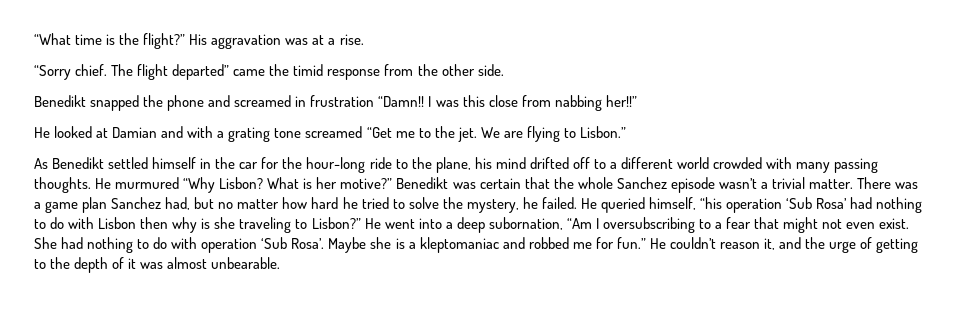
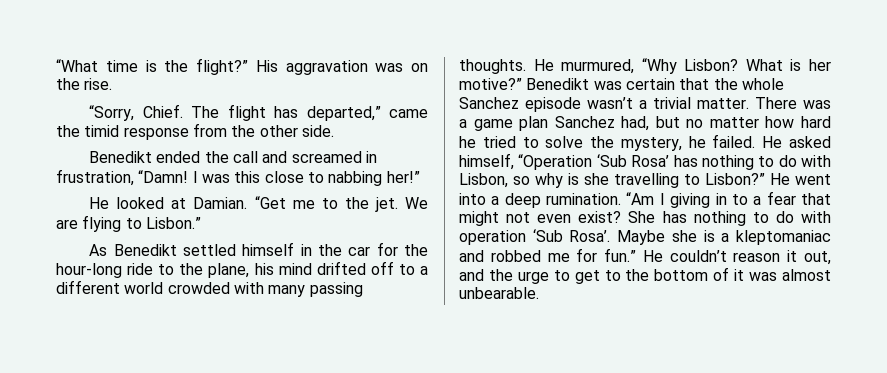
[312,35,336,45] at a -> [411,63,428,72] [56,78,80,90] on the
[34,64,230,80] “Sorry chief. The flight departed” -> [89,104,381,121] “Sorry, Chief. The flight has departed,”
[90,95,205,111] snapped the phone -> [156,151,259,163] ended the call
[310,95,425,107] frustration “Damn!! -> [56,169,189,186] frustration, “Damn!
[521,95,637,111] from nabbing her!!” -> [307,171,420,186] to nabbing her!”
[112,126,363,142] Damian and with a grating tone screamed -> [193,197,248,209] Damian.
[115,177,180,189] murmured -> [561,59,635,74] murmured,
[600,197,783,213] queried himself, “his operation -> [789,136,831,148] [459,153,593,170] asked himself, “Operation
[850,197,923,213] [34,217,169,229] had nothing to do with Lisbon then -> [673,155,831,170] [459,173,530,188] has nothing to do with Lisbon, so
[239,217,292,233] traveling -> [614,173,679,188] travelling
[488,217,563,230] subornation, -> [546,193,622,205] rumination.
[602,217,695,233] oversubscribing -> [670,193,727,208] giving in
[879,218,910,229] [34,237,84,249] exist. She had -> [578,211,687,223] exist? She has
[764,238,776,250] it, -> [787,250,831,265] it out,
[860,237,919,253] [34,257,109,273] of getting to the depth -> [553,269,709,284] to get to the bottom

